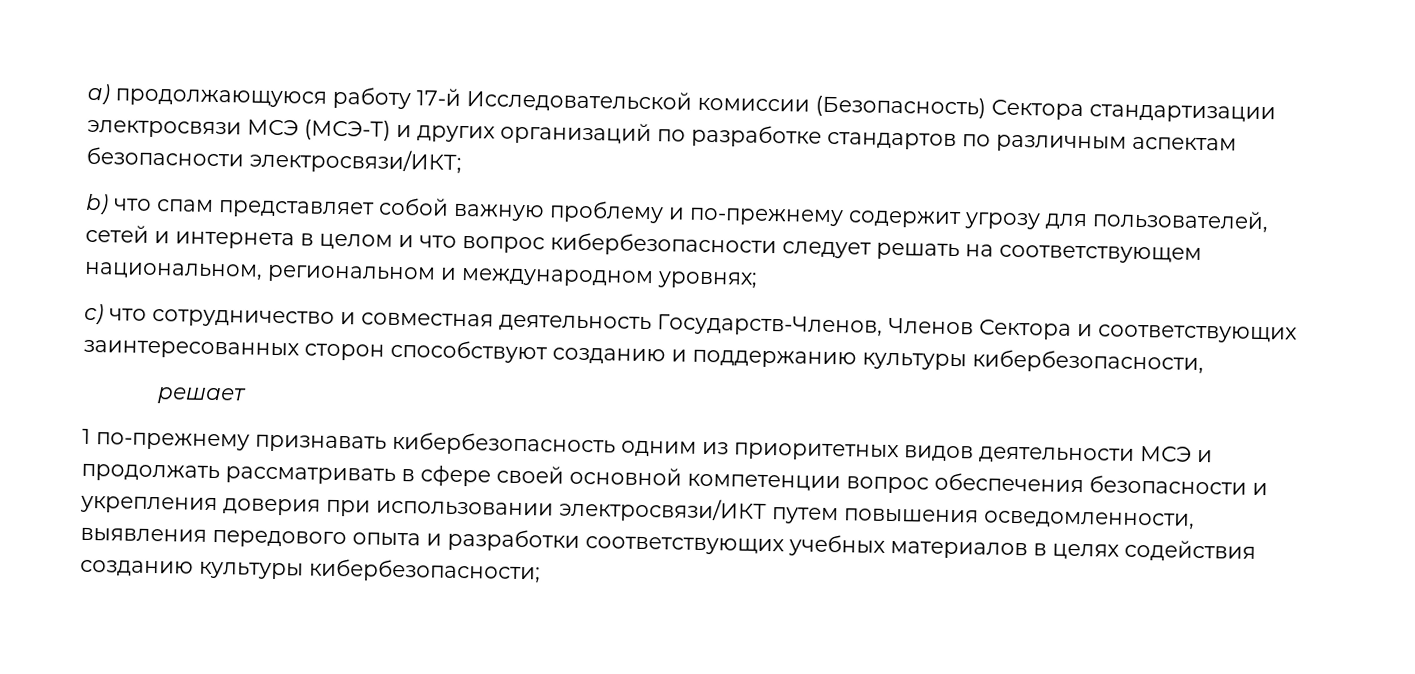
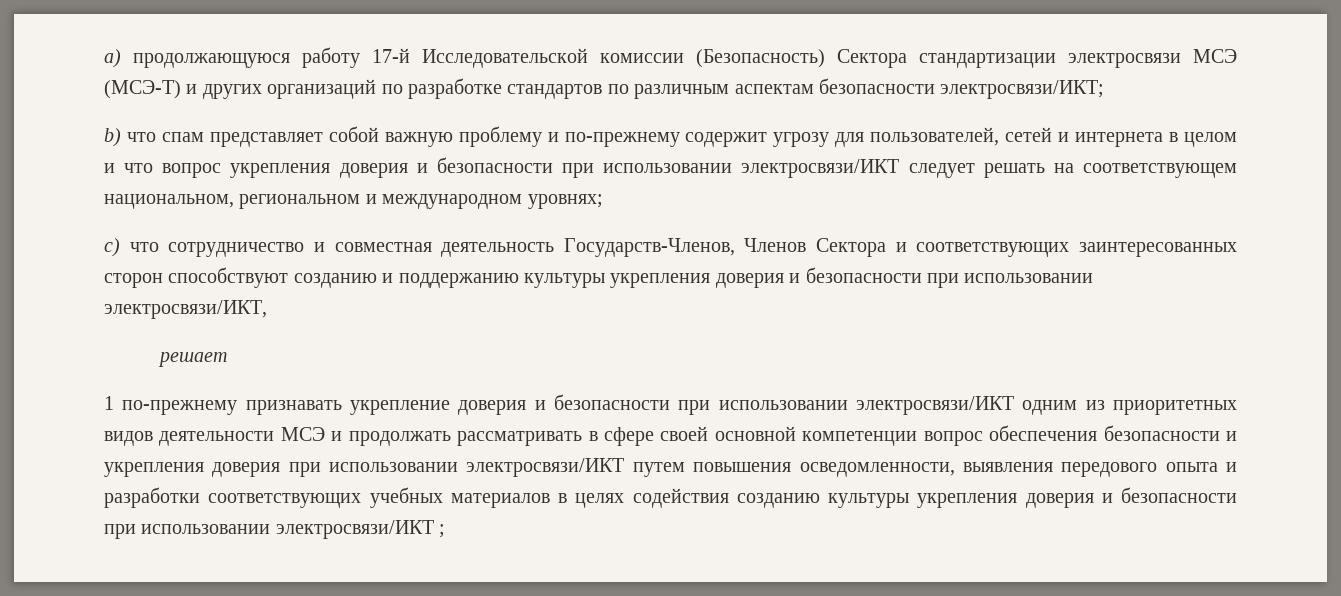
[550,232,777,258] кибербезопасности -> [230,157,900,178] укрепления доверия и безопасности при использовании электросвязи/ИКТ
[972,349,1204,375] [156,387,247,405] [82,428,616,457] кибербезопасности, // решает // 1 по-прежнему признавать кибербезопасность -> [610,267,1094,288] [104,300,267,319] [157,352,227,367] [104,394,1015,415] укрепления доверия и безопасности при использовании электросвязи/ИКТ, // решает // 1 по-прежнему признавать укрепление доверия и безопасности при использовании электросвязи/ИКТ
[309,558,541,584] кибербезопасности; -> [917,487,1237,508] [104,520,446,539] укрепления доверия и безопасности при использовании электросвязи/ИКТ ;

